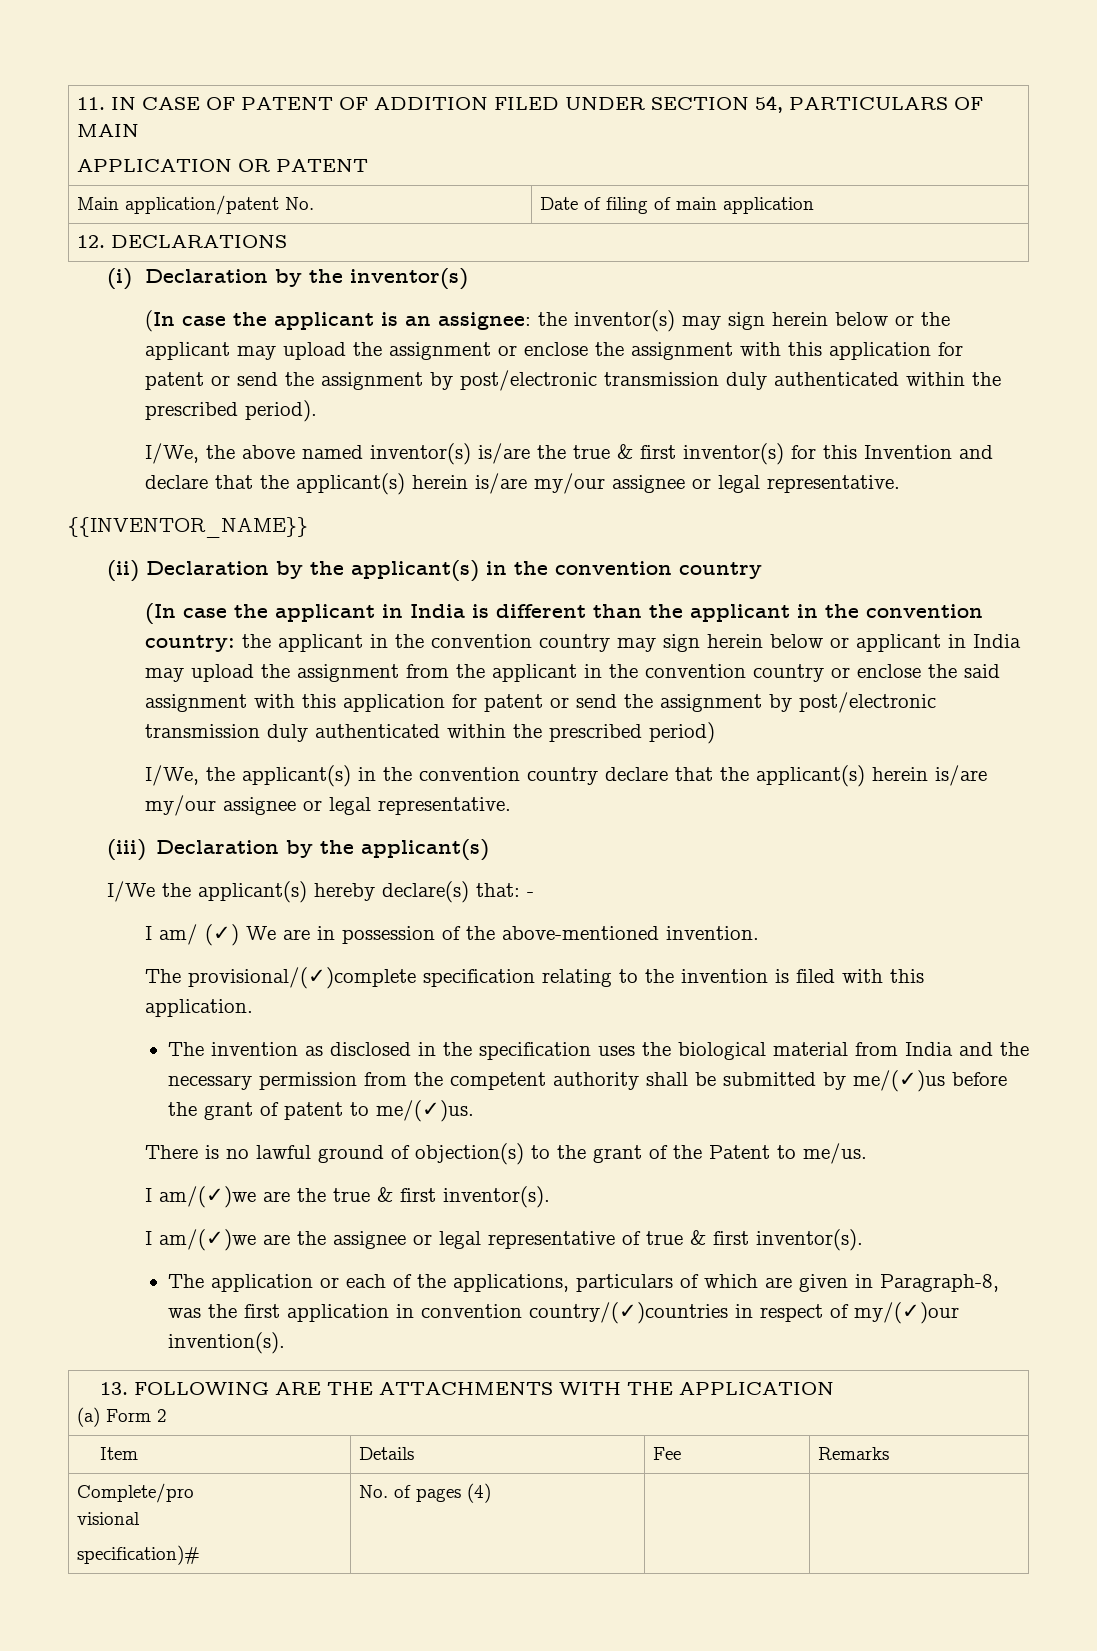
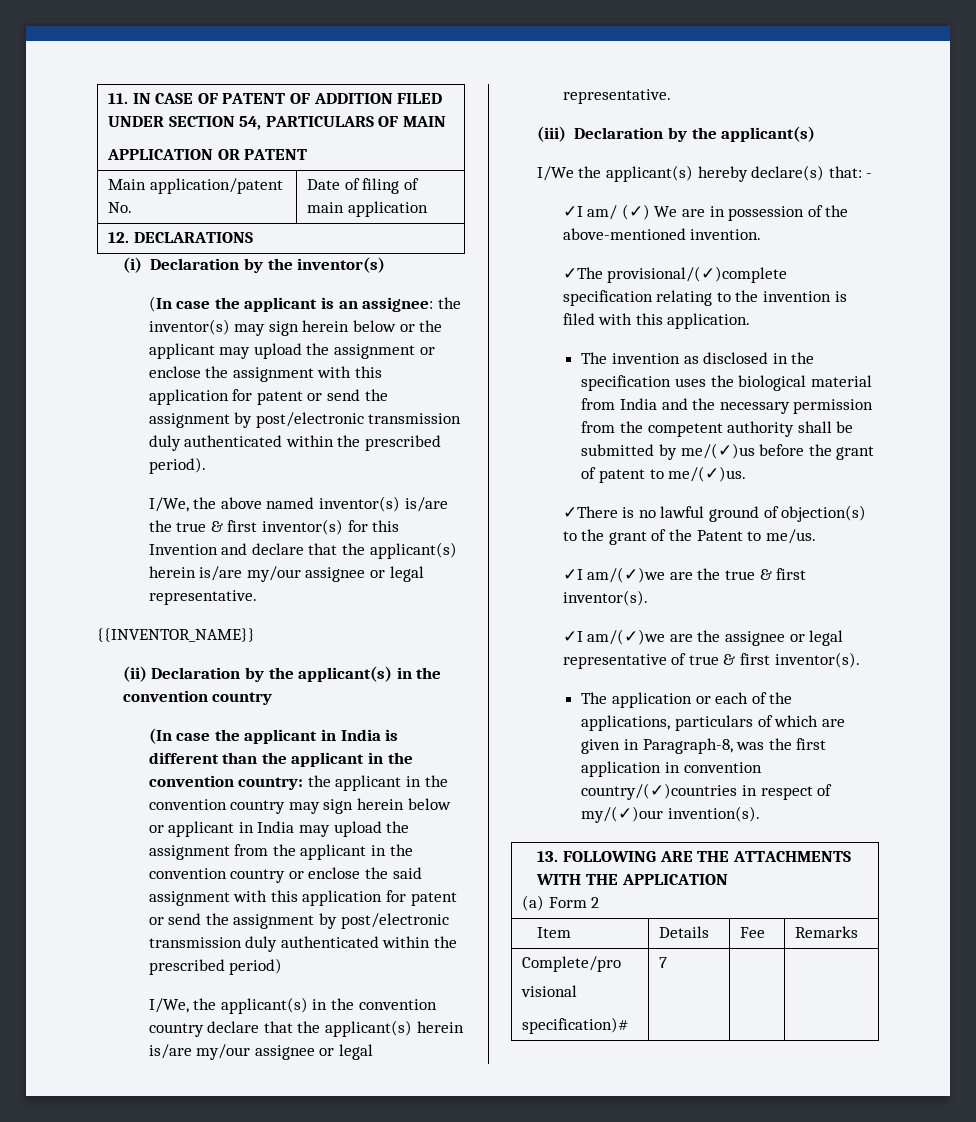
[145,926,153,940] I -> [562,206,583,217] ✓I
[145,969,182,983] The -> [562,267,603,279] ✓The
[145,1145,199,1159] There -> [562,506,618,518] ✓There
[145,1188,153,1202] I -> [562,569,583,580] ✓I
[145,1231,153,1245] I -> [562,631,583,642] ✓I
[359,1483,492,1503] No. of pages (4) -> [658,957,667,968] 7

